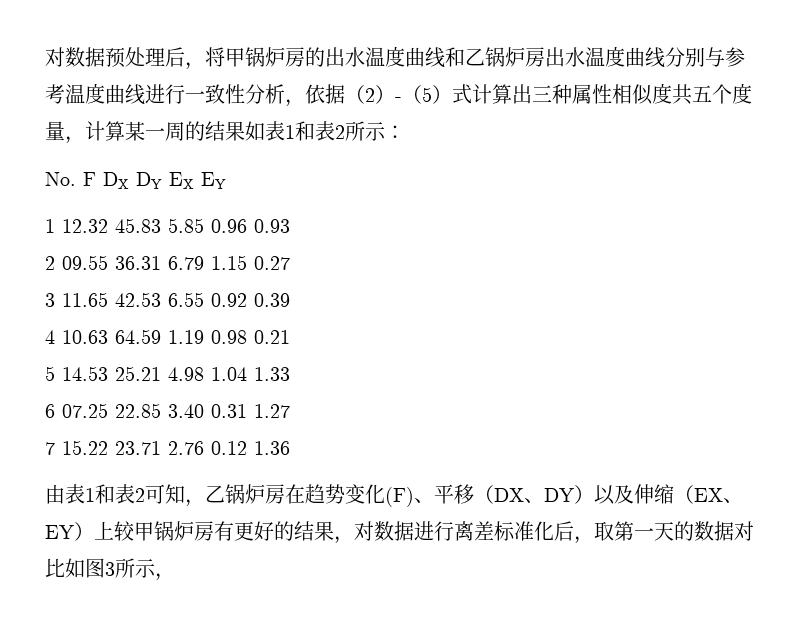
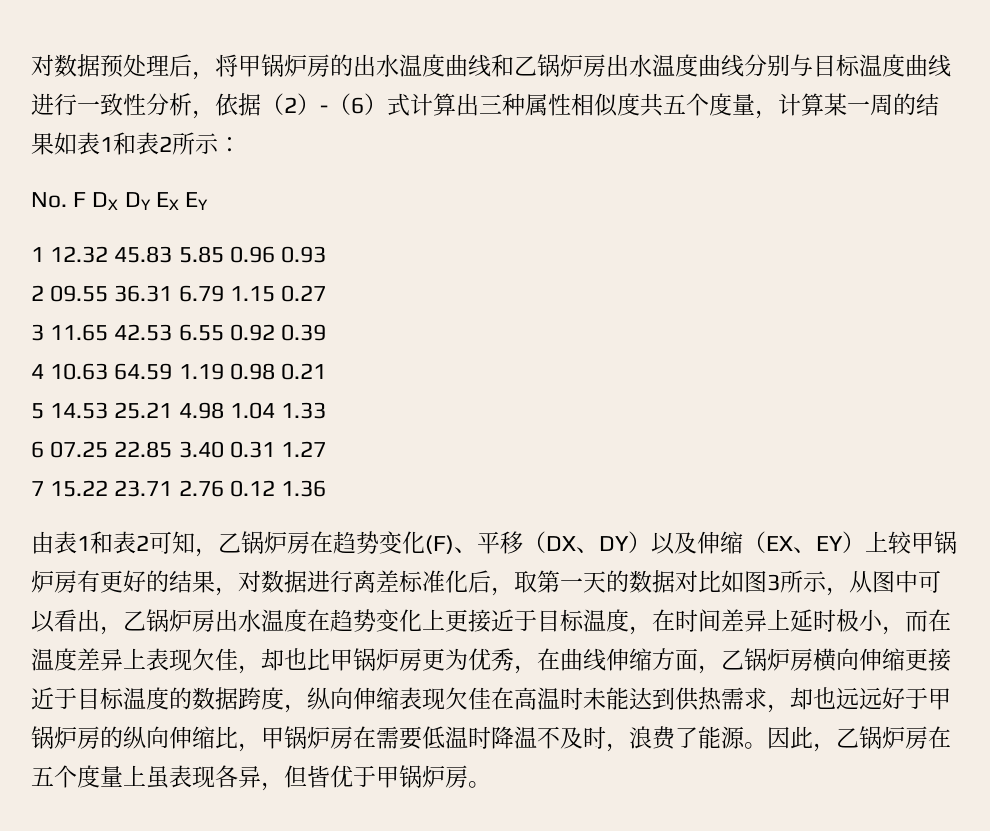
[725,47,745,67] [45,84,65,104] 参考 -> [813,54,860,77] 目标
[422,87,432,102] 5 -> [351,97,364,114] 6
(175, 577) none -> [849,570,941,593] [31,609,951,635] [31,648,951,674] [31,687,951,713] [31,726,951,752] [31,765,491,791] 从图中可以看出，乙锅炉房出水温度在趋势变化上更接近于目标温度，在时间差异上延时极小，而在温度差异上表现欠佳，却也比甲锅炉房更为优秀，在曲线伸缩方面，乙锅炉房横向伸缩更接近于目标温度的数据跨度，纵向伸缩表现欠佳在高温时未能达到供热需求，却也远远好于甲锅炉房的纵向伸缩比，甲锅炉房在需要低温时降温不及时，浪费了能源。因此，乙锅炉房在五个度量上虽表现各异，但皆优于甲锅炉房。

